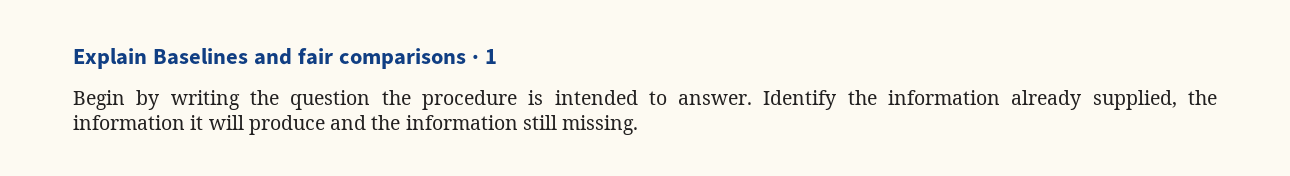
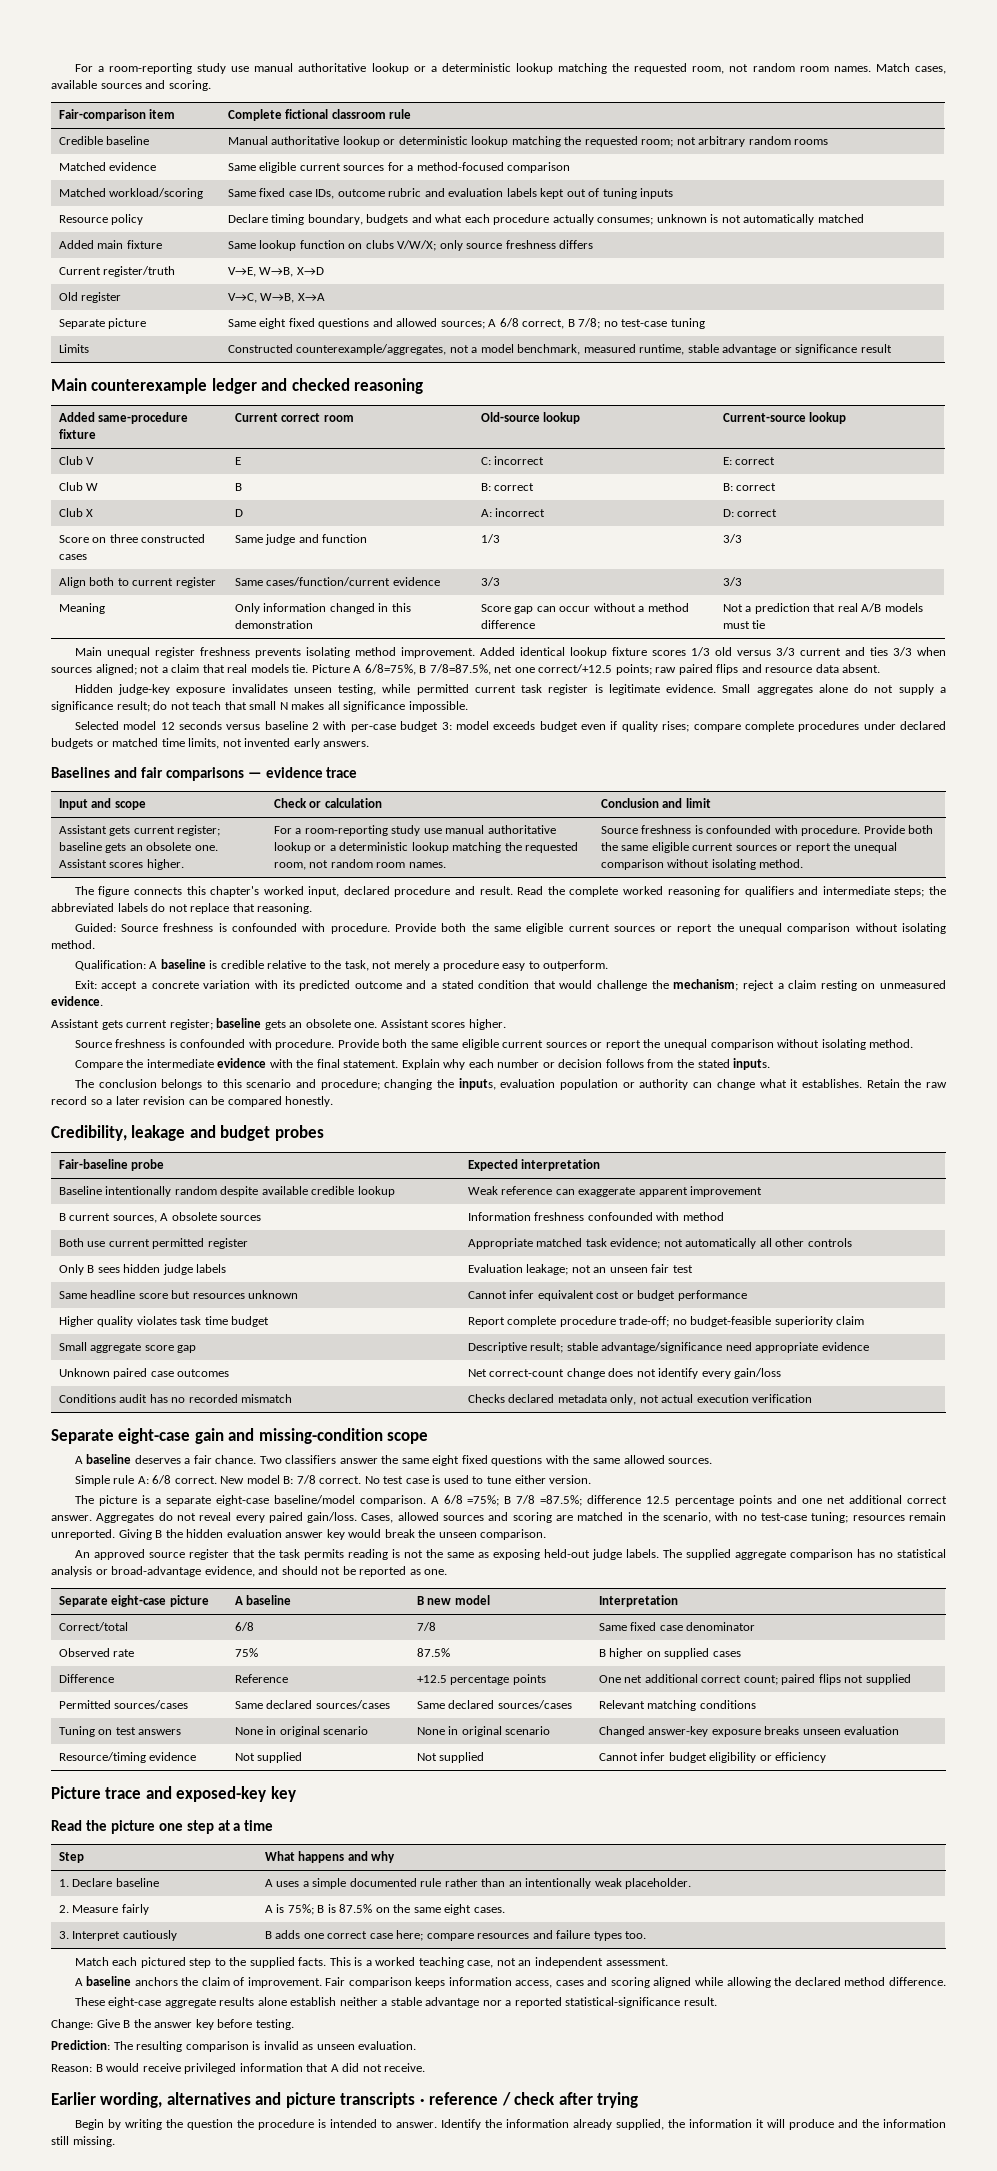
[73,48,498,69] Explain Baselines and fair comparisons · 1 -> [74,63,946,74] [51,80,211,91] [58,109,176,121] [227,109,412,121] [58,136,150,145] [227,136,829,147] [58,162,157,171] [227,162,571,173] [58,188,204,199] [227,188,674,199] [58,214,144,225] [227,214,864,225] [58,240,162,249] [227,240,594,251] [58,266,176,277] [227,267,324,277] [58,292,122,303] [227,293,325,303] [58,318,147,329] [227,318,705,329] [58,344,89,353] [227,344,892,355] [51,378,424,394] [58,412,189,424] [58,429,96,439] [234,413,354,422] [480,412,581,424] [722,412,847,424] [58,456,95,465] [234,457,241,465] [480,456,545,465] [722,457,776,465] [58,482,99,491] [234,483,242,491] [480,483,535,491] [722,483,777,491] [58,508,94,517] [234,509,243,517] [480,508,546,517] [722,509,778,517] [58,534,206,543] [58,554,87,560] [234,534,368,545] [480,534,500,543] [722,534,742,543] [58,577,216,588] [234,577,440,586] [480,577,500,586] [722,577,742,586] [58,603,105,614] [234,603,411,614] [234,620,313,629] [480,603,689,614] [480,620,535,629] [722,603,923,614] [722,620,766,629] [74,647,946,658] [51,664,881,675] [74,684,947,695] [51,701,468,712] [74,721,946,732] [51,738,370,749] [51,767,358,781] [58,798,146,810] [273,798,382,808] [600,798,711,808] [58,825,221,836] [58,842,218,853] [58,859,184,870] [273,825,556,836] [273,842,579,853] [273,859,446,870] [600,825,934,836] [600,842,897,853] [600,859,804,870] [74,886,946,897] [51,903,313,914] [74,923,947,934] [51,940,95,949] [74,959,609,971] [74,979,947,991] [51,996,103,1006] [51,1018,506,1030] [74,1039,914,1050] [74,1058,771,1070] [74,1078,948,1090] [51,1096,334,1107] [51,1125,324,1141] [58,1159,165,1171] [467,1159,601,1171] [58,1186,395,1197] [467,1186,763,1197] [58,1212,262,1223] [467,1212,724,1221] [58,1238,248,1249] [467,1238,852,1249] [58,1264,227,1275] [467,1264,693,1275] [58,1290,299,1299] [467,1290,747,1301] [58,1316,270,1327] [467,1316,865,1327] [58,1342,197,1353] [467,1342,869,1353] [58,1368,230,1379] [467,1368,782,1379] [58,1394,293,1403] [467,1394,813,1405] [51,1428,429,1444] [74,1454,713,1466] [74,1475,592,1486] [74,1495,948,1506] [51,1512,947,1523] [51,1529,547,1540] [74,1549,947,1560] [51,1566,448,1577] [58,1595,209,1607] [234,1595,292,1605] [416,1595,490,1605] [598,1595,678,1607] [58,1622,128,1631] [234,1622,254,1631] [416,1622,436,1631] [598,1622,756,1631] [58,1648,135,1657] [234,1648,258,1657] [416,1648,450,1657] [598,1648,741,1659] [58,1674,114,1683] [234,1674,288,1683] [416,1674,546,1685] [598,1674,911,1685] [58,1700,189,1709] [234,1700,390,1709] [416,1700,572,1709] [598,1700,756,1711] [58,1726,182,1737] [234,1726,369,1737] [416,1726,551,1737] [598,1726,900,1737] [58,1752,197,1763] [234,1752,303,1763] [416,1752,485,1763] [598,1752,827,1763] [51,1786,296,1802] [51,1820,274,1834] [58,1852,84,1863] [264,1851,396,1863] [58,1878,159,1887] [264,1878,692,1889] [58,1904,149,1915] [264,1904,505,1915] [58,1930,177,1941] [264,1930,647,1941] [74,1957,668,1968] [74,1976,946,1988] [74,1997,717,2008] [51,2019,294,2030] [51,2040,417,2052] [51,2063,426,2074] [51,2092,639,2108] For a room-reporting study use manual authoritative lookup or a deterministic lookup matching the requested room, not random room names. Match cases, available sources and scoring. // Fair-comparison item | Complete fictional classroom rule // Credible baseline | Manual authoritative lookup or deterministic lookup matching the requested room; not arbitrary random rooms // Matched evidence | Same eligible current sources for a method-focused comparison // Matched workload/scoring | Same fixed case IDs, outcome rubric and evaluation labels kept out of tuning inputs // Resource policy | Declare timing boundary, budgets and what each procedure actually consumes; unknown is not automatically matched // Added main fixture | Same lookup function on clubs V/W/X; only source freshness differs // Current register/truth | V→E, W→B, X→D // Old register | V→C, W→B, X→A // Separate picture | Same eight fixed questions and allowed sources; A 6/8 correct, B 7/8; no test-case tuning // Limits | Constructed counterexample/aggregates, not a model benchmark, measured runtime, stable advantage or significance result // Main counterexample ledger and checked reasoning // Added same-procedure fixture | Current correct room | Old-source lookup | Current-source lookup // Club V | E | C: incorrect | E: correct // Club W | B | B: correct | B: correct // Club X | D | A: incorrect | D: correct // Score on three constructed cases | Same judge and function | 1/3 | 3/3 // Align both to current register | Same cases/function/current evidence | 3/3 | 3/3 // Meaning | Only information changed in this demonstration | Score gap can occur without a method difference | Not a prediction that real A/B models must tie // Main unequal register freshness prevents isolating method improvement. Added identical lookup fixture scores 1/3 old versus 3/3 current and ties 3/3 when sources aligned; not a claim that real models tie. Picture A 6/8=75%, B 7/8=87.5%, net one correct/+12.5 points; raw paired flips and resource data absent. // Hidden judge-key exposure invalidates unseen testing, while permitted current task register is legitimate evidence. Small aggregates alone do not supply a significance result; do not teach that small N makes all significance impossible. // Selected model 12 seconds versus baseline 2 with per-case budget 3: model exceeds budget even if quality rises; compare complete procedures under declared budgets or matched time limits, not invented early answers. // Baselines and fair comparisons — evidence trace // Input and scope | Check or calculation | Conclusion and limit // Assistant gets current register; baseline gets an obsolete one. Assistant scores higher. | For a room-reporting study use manual authoritative lookup or a deterministic lookup matching the requested room, not random room names. | Source freshness is confounded with procedure. Provide both the same eligible current sources or report the unequal comparison without isolating method. // The figure connects this chapter's worked input, declared procedure and result. Read the complete worked reasoning for qualifiers and intermediate steps; the abbreviated labels do not replace that reasoning. // Guided: Source freshness is confounded with procedure. Provide both the same eligible current sources or report the unequal comparison without isolating method. // Qualification: A baseline is credible relative to the task, not merely a procedure easy to outperform. // Exit: accept a concrete variation with its predicted outcome and a stated condition that would challenge the mechanism; reject a claim resting on unmeasured evidence. // Assistant gets current register; baseline gets an obsolete one. Assistant scores higher. // Source freshness is confounded with procedure. Provide both the same eligible current sources or report the unequal comparison without isolating method. // Compare the intermediate evidence with the final statement. Explain why each number or decision follows from the stated inputs. // The conclusion belongs to this scenario and procedure; changing the inputs, evaluation population or authority can change what it establishes. Retain the raw record so a later revision can be compared honestly. // Credibility, leakage and budget probes // Fair-baseline probe | Expected interpretation // Baseline intentionally random despite available credible lookup | Weak reference can exaggerate apparent improvement // B current sources, A obsolete sources | Information freshness confounded with method // Both use current permitted register | Appropriate matched task evidence; not automatically all other controls // Only B sees hidden judge labels | Evaluation leakage; not an unseen fair test // Same headline score but resources unknown | Cannot infer equivalent cost or budget performance // Higher quality violates task time budget | Report complete procedure trade-off; no budget-feasible superiority claim // Small aggregate score gap | Descriptive result; stable advantage/significance need appropriate evidence // Unknown paired case outcomes | Net correct-count change does not identify every gain/loss // Conditions audit has no recorded mismatch | Checks declared metadata only, not actual execution verification // Separate eight-case gain and missing-condition scope // A baseline deserves a fair chance. Two classifiers answer the same eight fixed questions with the same allowed sources. // Simple rule A: 6/8 correct. New model B: 7/8 correct. No test case is used to tune either version. // The picture is a separate eight-case baseline/model comparison. A 6/8 =75%; B 7/8 =87.5%; difference 12.5 percentage points and one net additional correct answer. Aggregates do not reveal every paired gain/loss. Cases, allowed sources and scoring are matched in the scenario, with no test-case tuning; resources remain unreported. Giving B the hidden evaluation answer key would break the unseen comparison. // An approved source register that the task permits reading is not the same as exposing held-out judge labels. The supplied aggregate comparison has no statistical analysis or broad-advantage evidence, and should not be reported as one. // Separate eight-case picture | A baseline | B new model | Interpretation // Correct/total | 6/8 | 7/8 | Same fixed case denominator // Observed rate | 75% | 87.5% | B higher on supplied cases // Difference | Reference | +12.5 percentage points | One net additional correct count; paired flips not supplied // Permitted sources/cases | Same declared sources/cases | Same declared sources/cases | Relevant matching conditions // Tuning on test answers | None in original scenario | None in original scenario | Changed answer-key exposure breaks unseen evaluation // Resource/timing evidence | Not supplied | Not supplied | Cannot infer budget eligibility or efficiency // Picture trace and exposed-key key // Read the picture one step at a time // Step | What happens and why // 1. Declare baseline | A uses a simple documented rule rather than an intentionally weak placeholder. // 2. Measure fairly | A is 75%; B is 87.5% on the same eight cases. // 3. Interpret cautiously | B adds one correct case here; compare resources and failure types too. // Match each pictured step to the supplied facts. This is a worked teaching case, not an independent assessment. // A baseline anchors the claim of improvement. Fair comparison keeps information access, cases and scoring aligned while allowing the declared method difference. // These eight-case aggregate results alone establish neither a stable advantage nor a reported statistical-significance result. // Change: Give B the answer key before testing. // Prediction: The resulting comparison is invalid as unseen evaluation. // Reason: B would receive privileged information that A did not receive. // Earlier wording, alternatives and picture transcripts · reference / check after trying

